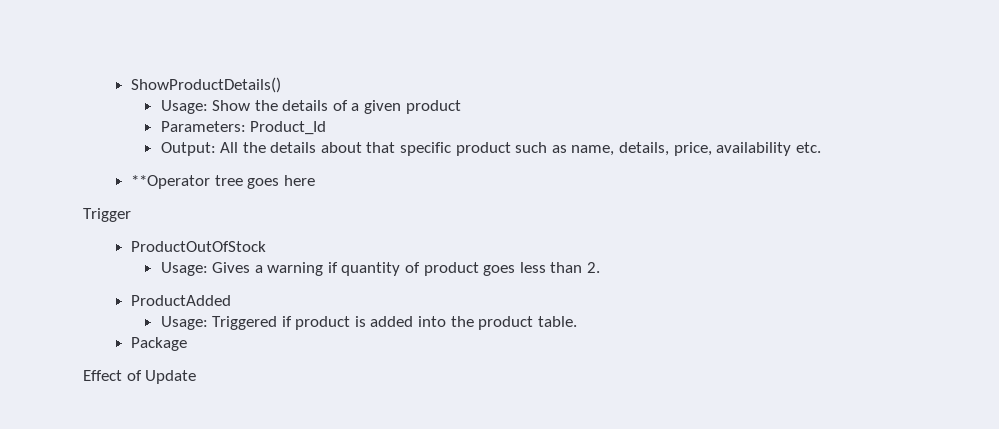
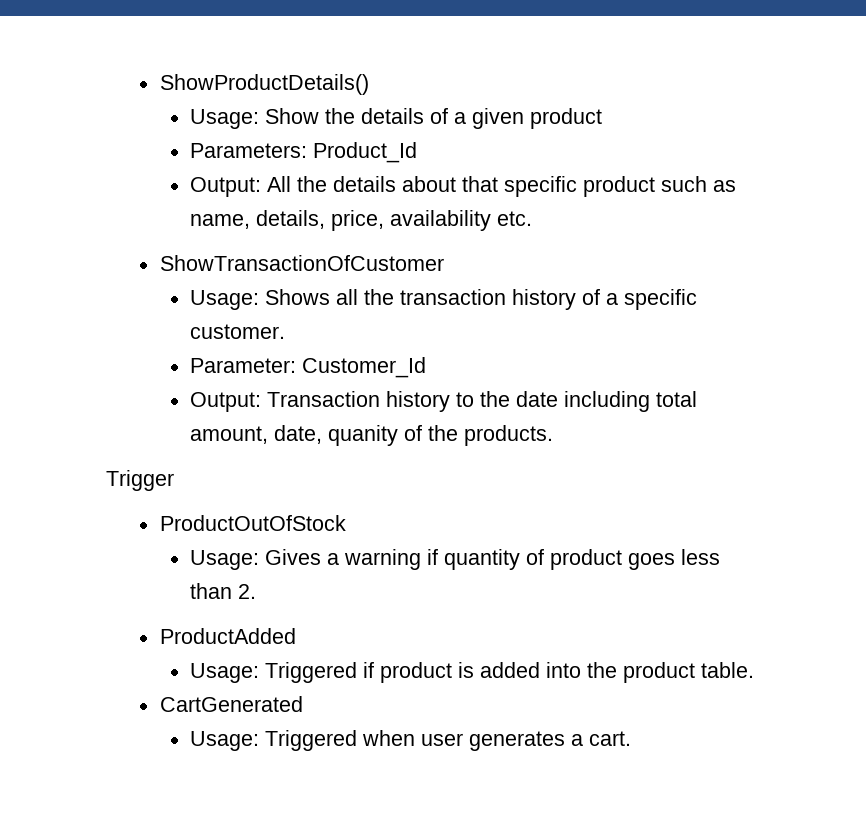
[131,175,315,189] **Operator tree goes here -> [159,255,444,271] [190,289,698,310] [190,324,286,339] [190,357,427,378] [190,391,698,412] [190,425,554,446] ShowTransactionOfCustomer // Usage: Shows all the transaction history of a specific customer. // Parameter: Customer_Id // Output: Transaction history to the date including total amount, date, quanity of the products.
[131,337,188,351] [83,370,197,384] Package // Effect of Update -> [159,696,303,712] [190,730,632,751] CartGenerated // Usage: Triggered when user generates a cart.

